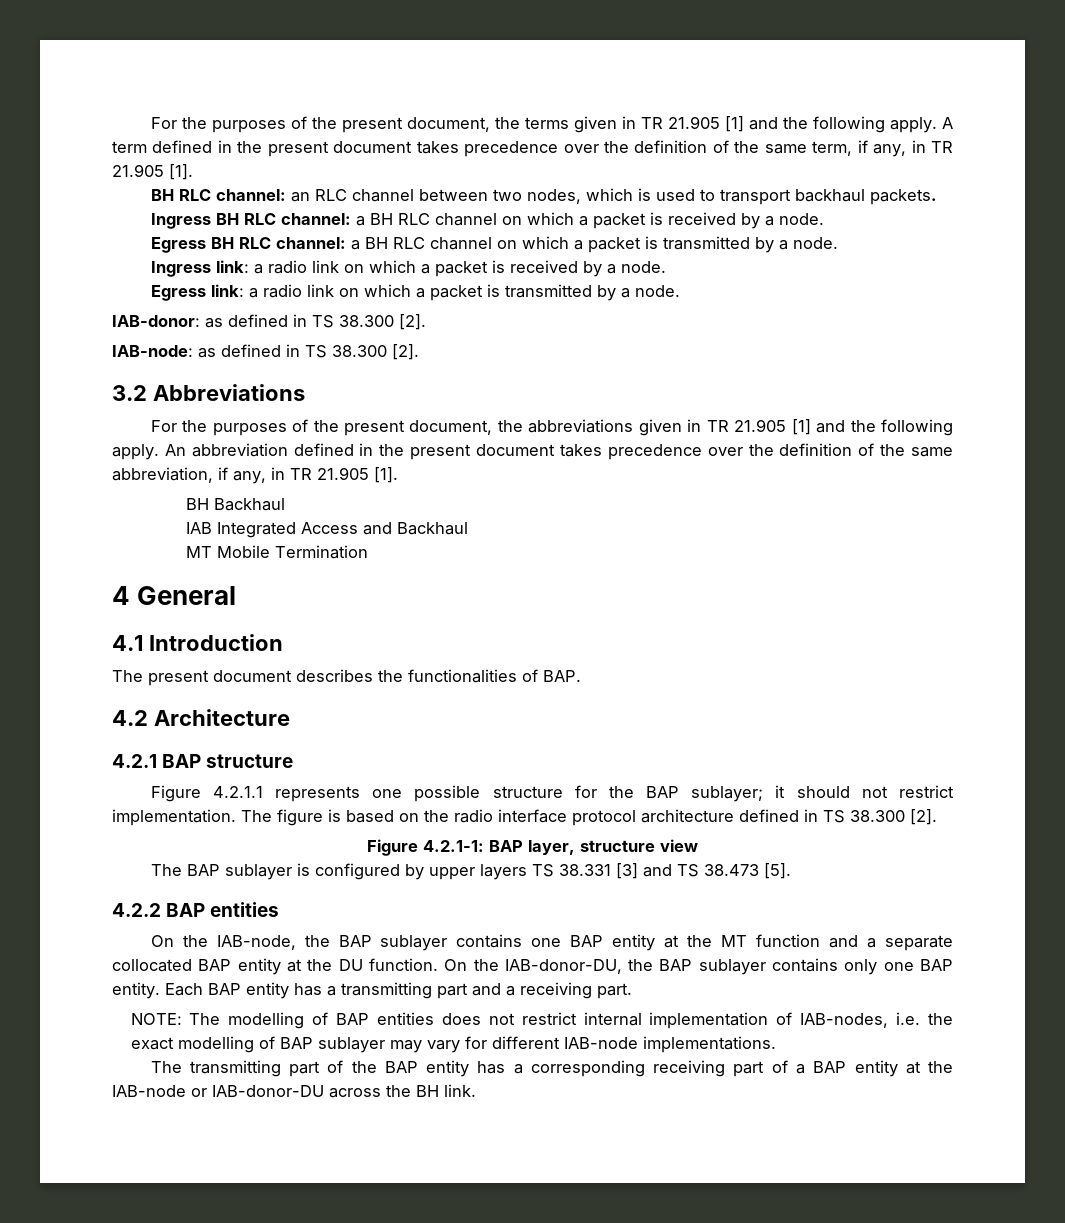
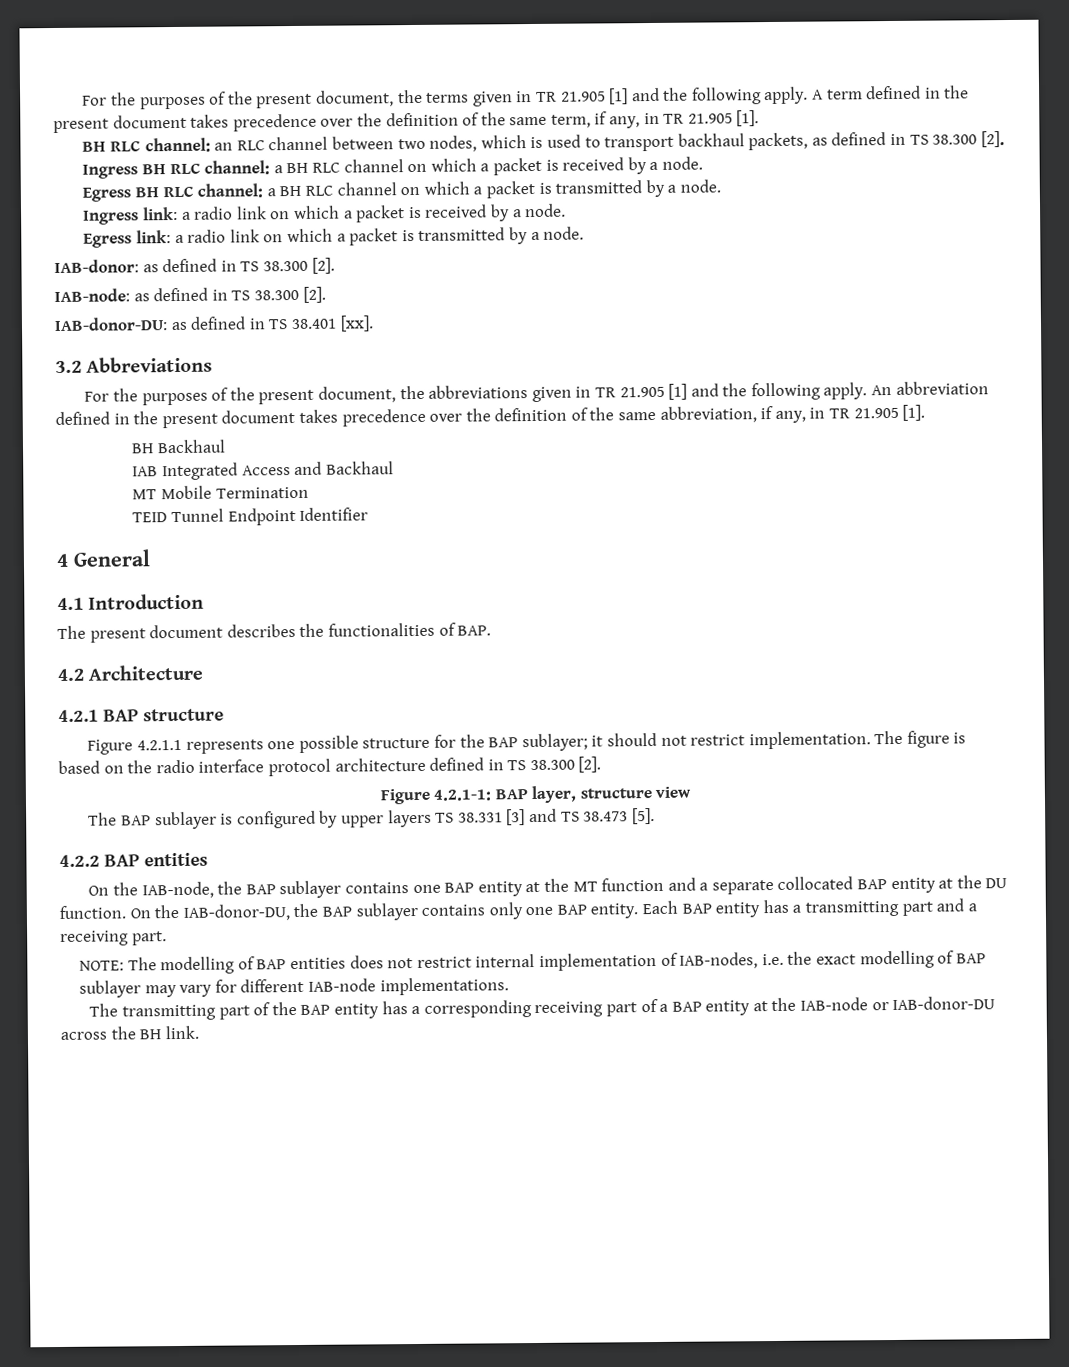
[869,189,937,205] packets. -> [748,131,1005,151] packets, as defined in TS 38.300 [2].
(419, 352) none -> [54,315,374,332] // IAB-donor-DU: as defined in TS 38.401 [xx].
(369, 552) none -> [132,507,369,526] // TEID Tunnel Endpoint Identifier

